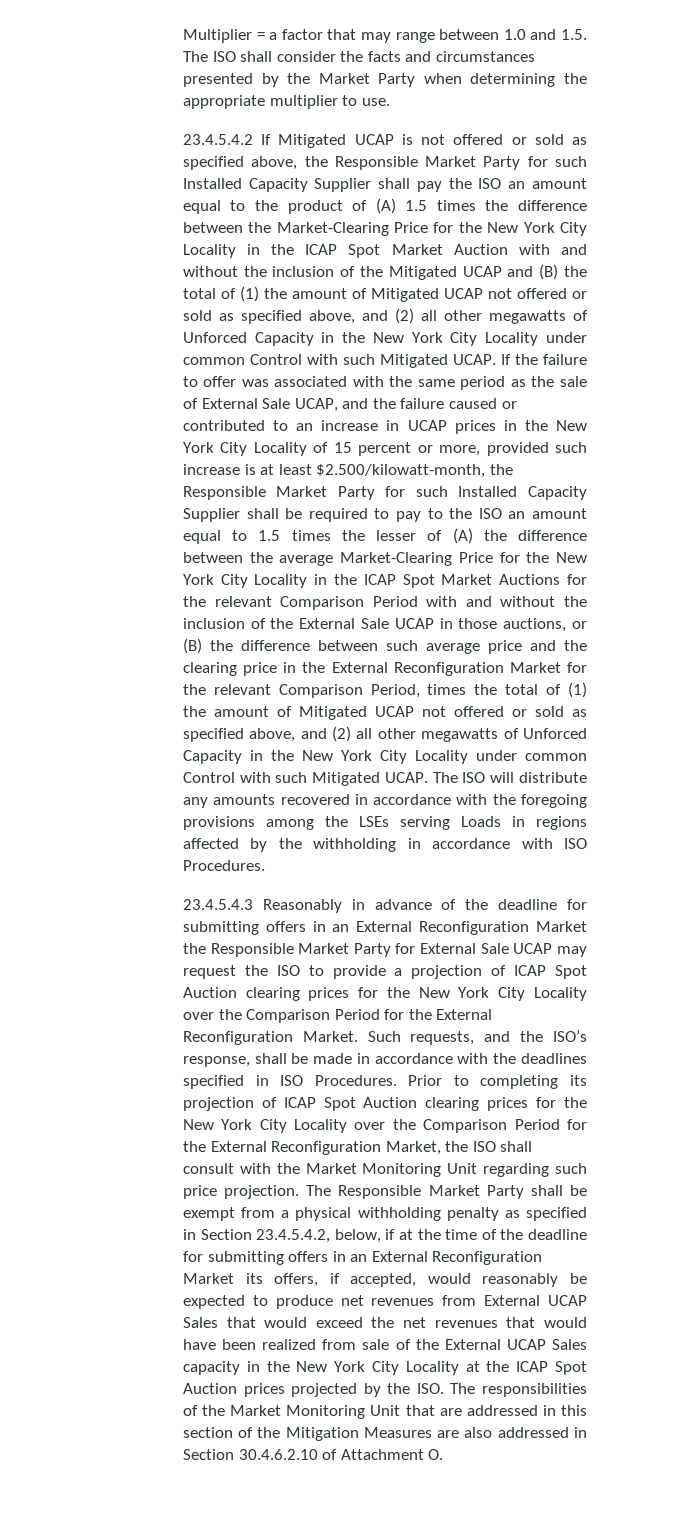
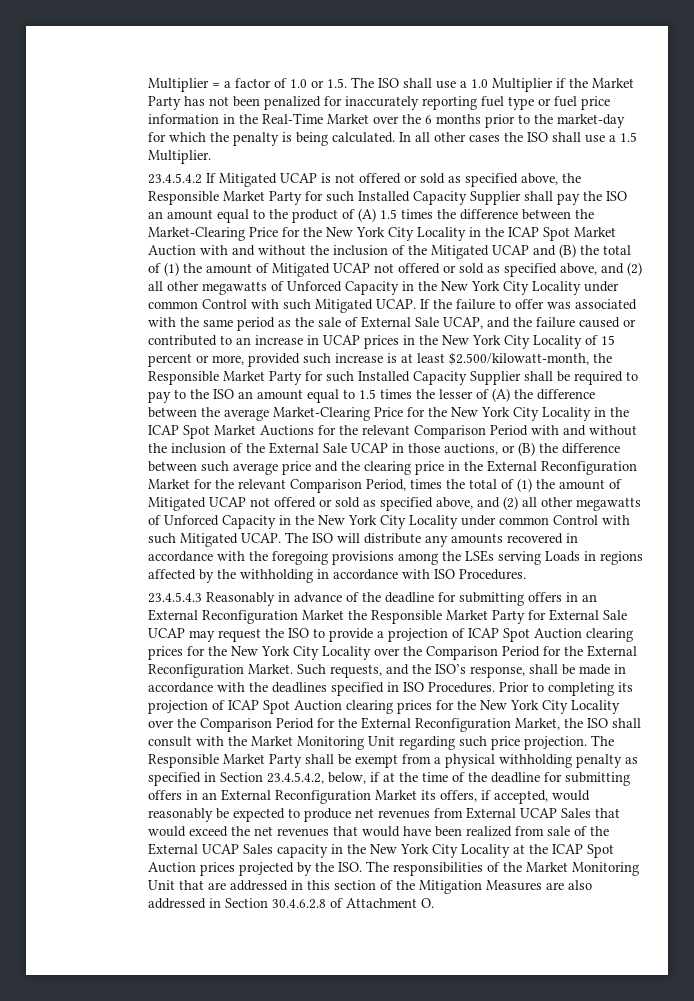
[327,29,587,43] [182,51,536,62] [182,73,587,87] [182,95,390,109] that may range between 1.0 and 1.5. The ISO shall consider the facts and circumstances presented by the Market Party when determining the appropriate multiplier to use. -> [273,77,634,92] [147,96,610,110] [147,113,625,128] [147,132,637,146] [147,150,211,164] of 1.0 or 1.5. The ISO shall use a 1.0 Multiplier if the Market Party has not been penalized for inaccurately reporting fuel type or fuel price information in the Real-Time Market over the 6 months prior to the market-day for which the penalty is being calculated. In all other cases the ISO shall use a 1.5 Multiplier.
[238,1449,318,1460] 30.4.6.2.10 -> [271,899,326,909] 30.4.6.2.8

